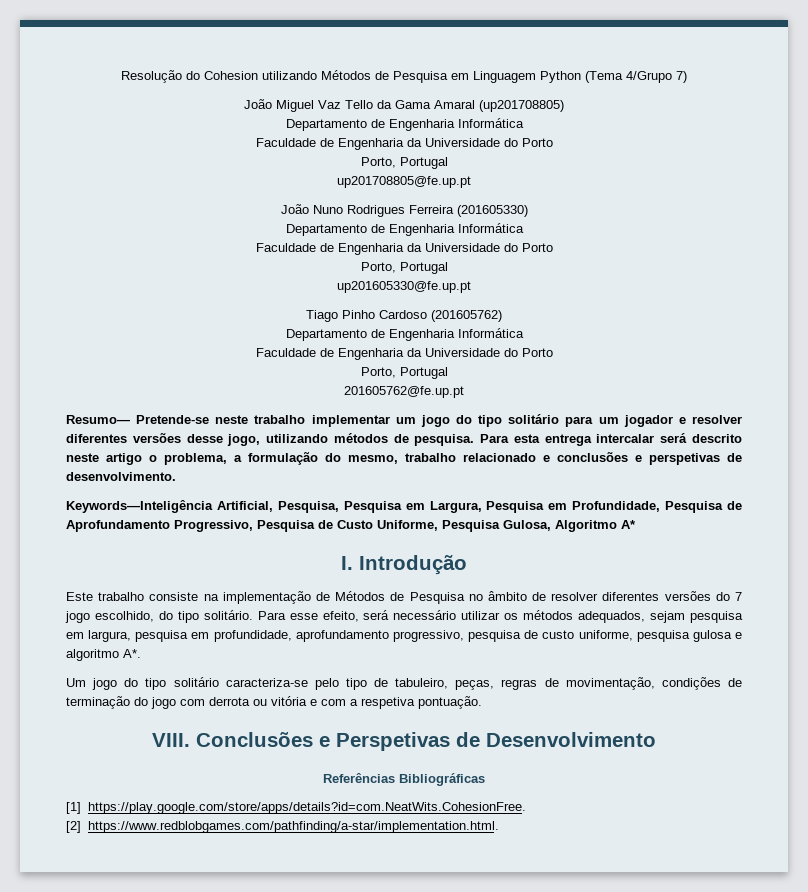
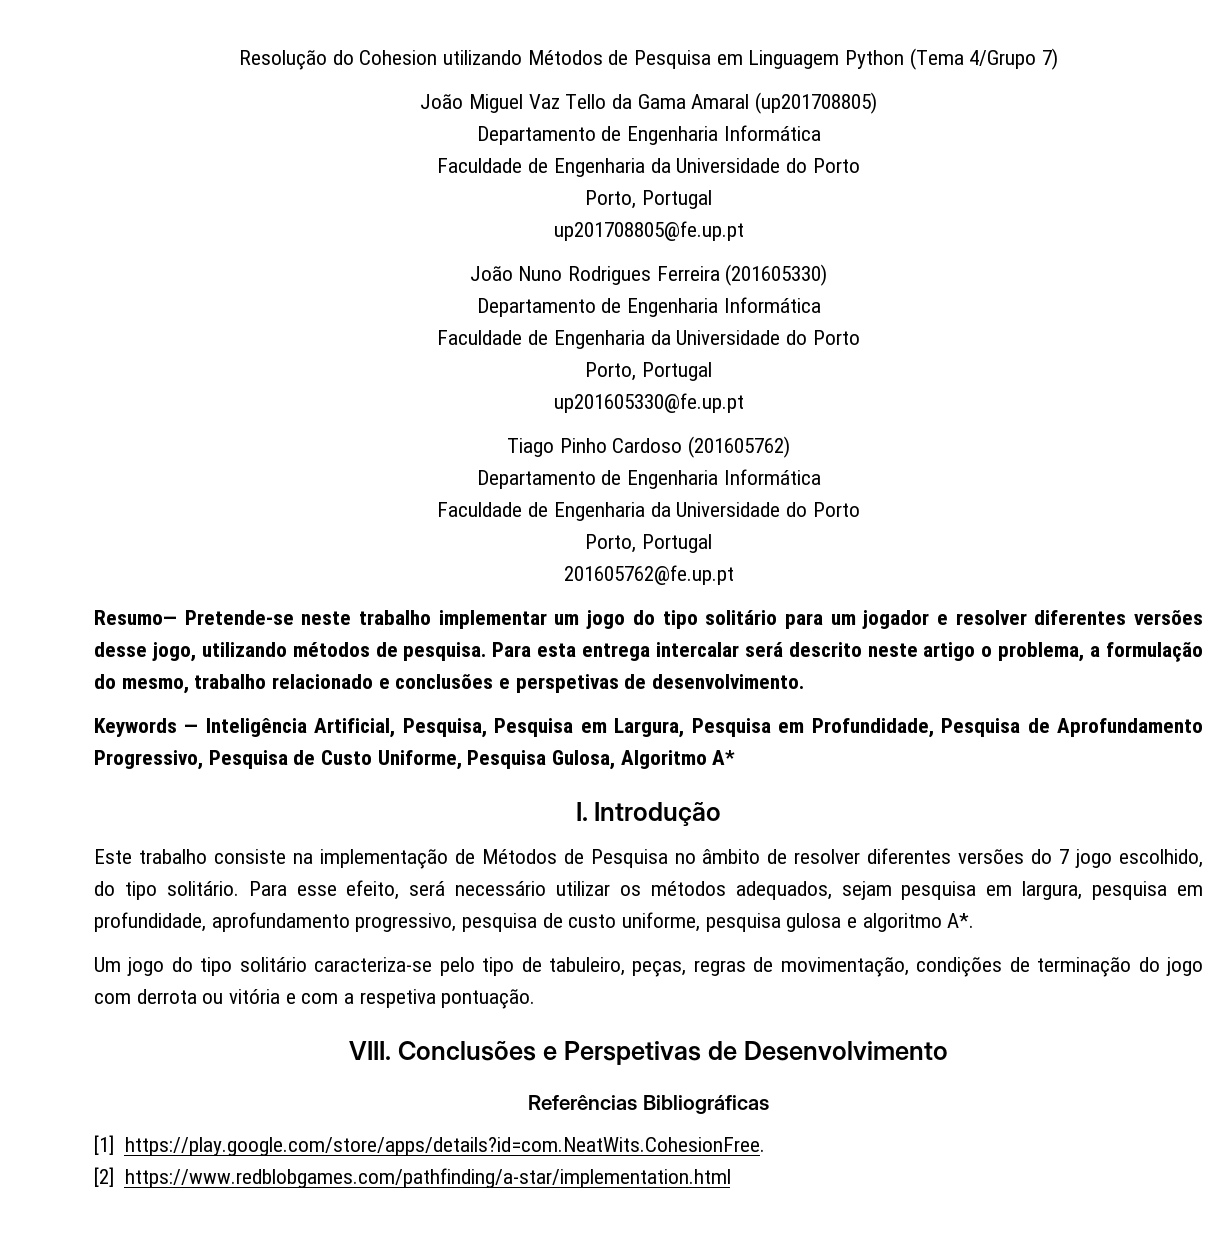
[66,500,213,513] Keywords—Inteligência -> [94,718,307,737] Keywords — Inteligência
[87,821,499,833] https://www.redblobgames.com/pathfinding/a-star/implementation.html. -> [124,1168,731,1188] https://www.redblobgames.com/pathfinding/a-star/implementation.html

